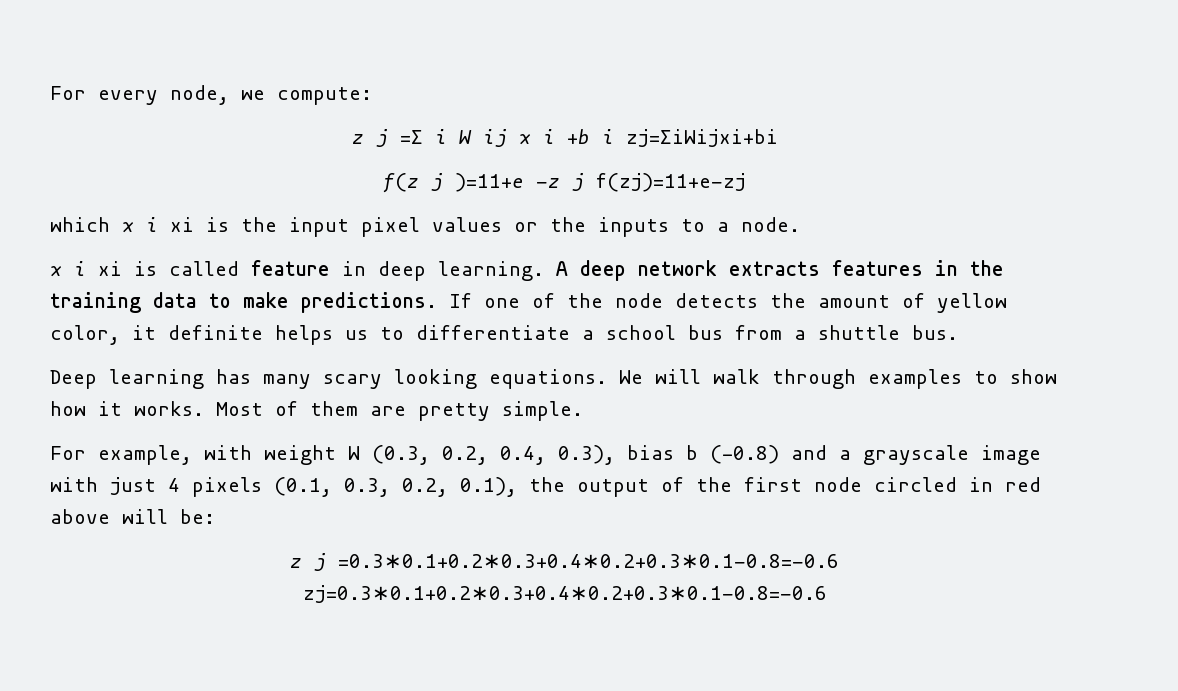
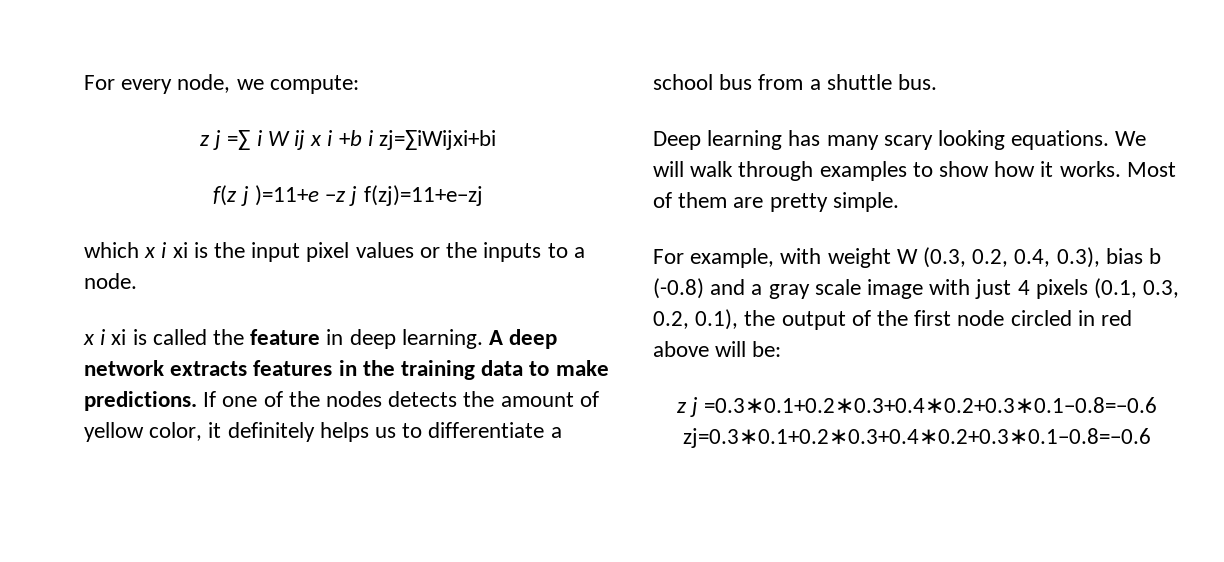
(239, 268) none -> [213,329,245,345] the
[615,293,663,308] node -> [326,391,383,407] nodes
[168,325,263,340] definite -> [227,422,315,442] definitely
[863,445,969,465] grayscale -> [768,279,861,299] gray scale

